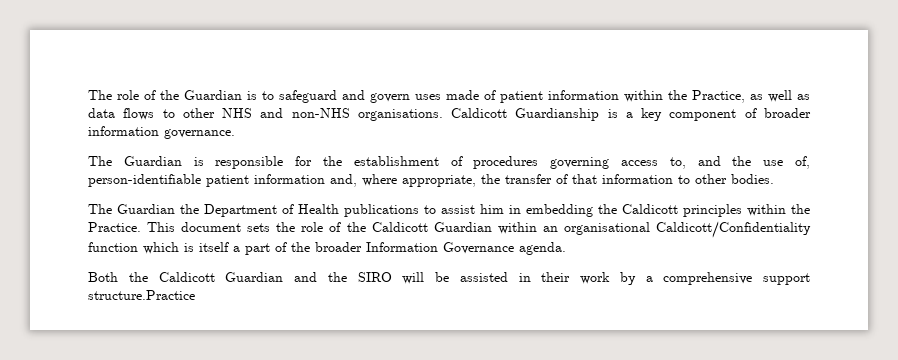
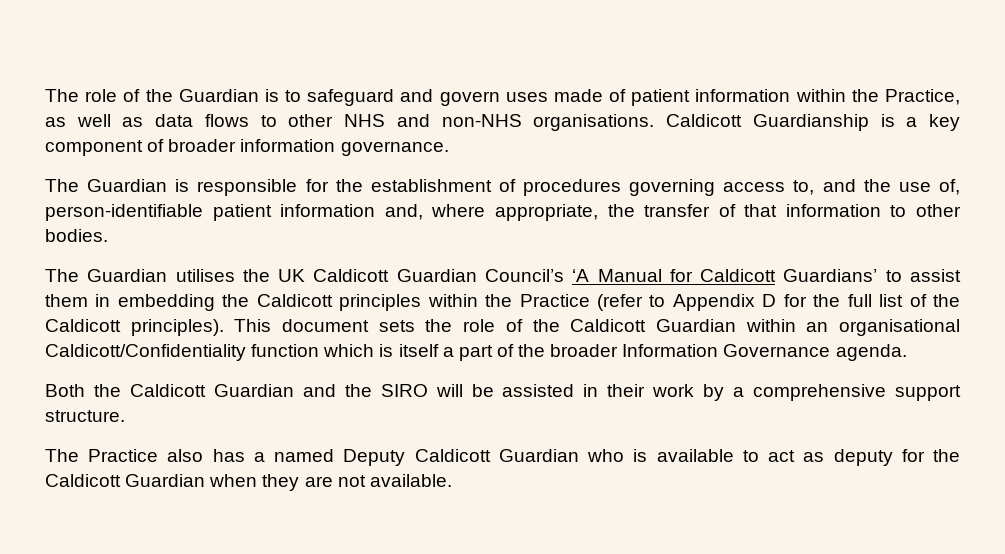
[180,204,419,217] the Department of Health publications -> [175,269,878,282] utilises the UK Caldicott Guardian Council’s ‘A Manual for Caldicott Guardians’
[480,204,504,214] him -> [45,294,88,307] them
[88,222,141,232] Practice. -> [519,294,961,311] [45,319,224,336] Practice (refer to Appendix D for the full list of the Caldicott principles).
[88,290,195,300] structure.Practice -> [45,410,125,422] [45,449,961,466] [45,474,452,491] structure. // The Practice also has a named Deputy Caldicott Guardian who is available to act as deputy for the Caldicott Guardian when they are not available.

